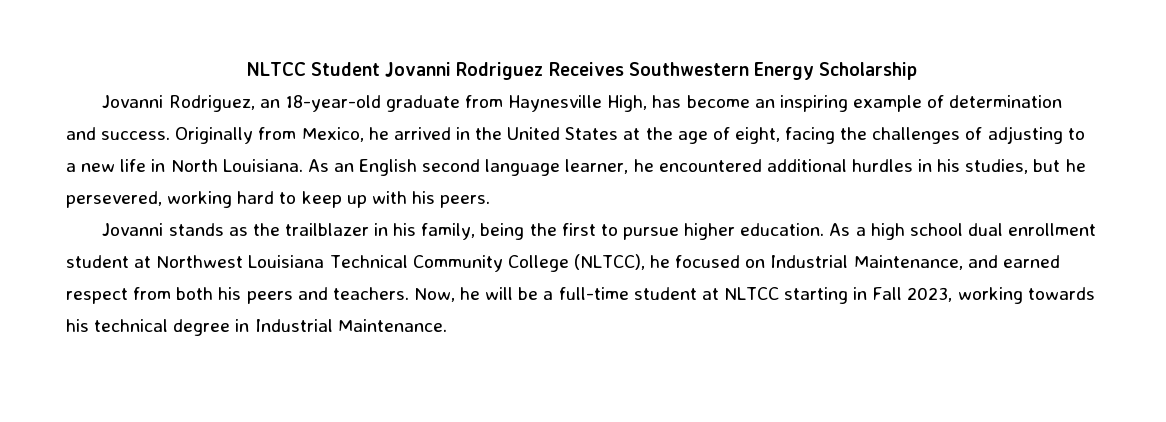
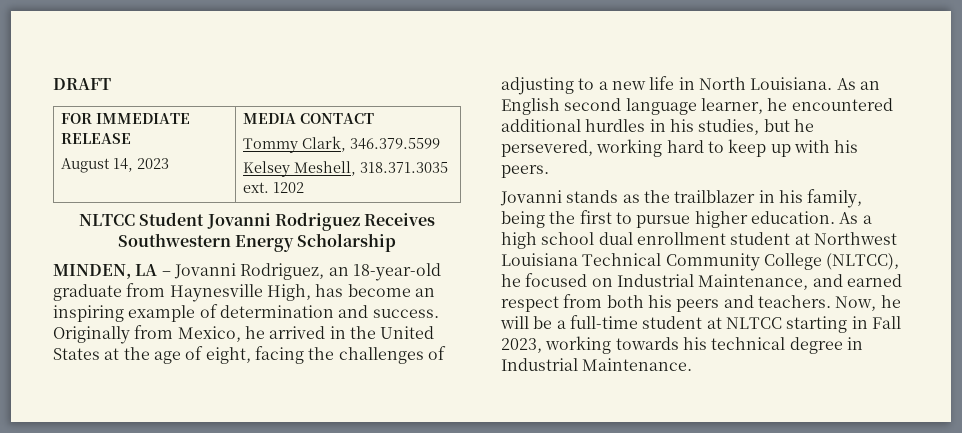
(246, 69) none -> [53,78,111,90] [61,113,191,124] [61,133,132,144] [61,158,170,173] [243,113,375,124] [243,136,441,153] [243,161,449,177] [243,182,305,193] DRAFT // FOR IMMEDIATE RELEASE // August 14, 2023 | MEDIA CONTACT // Tommy Clark, 346.379.5599 // Kelsey Meshell, 318.371.3035 ext. 1202 //
(917, 71) none -> [53,264,171,279] MINDEN, LA –

